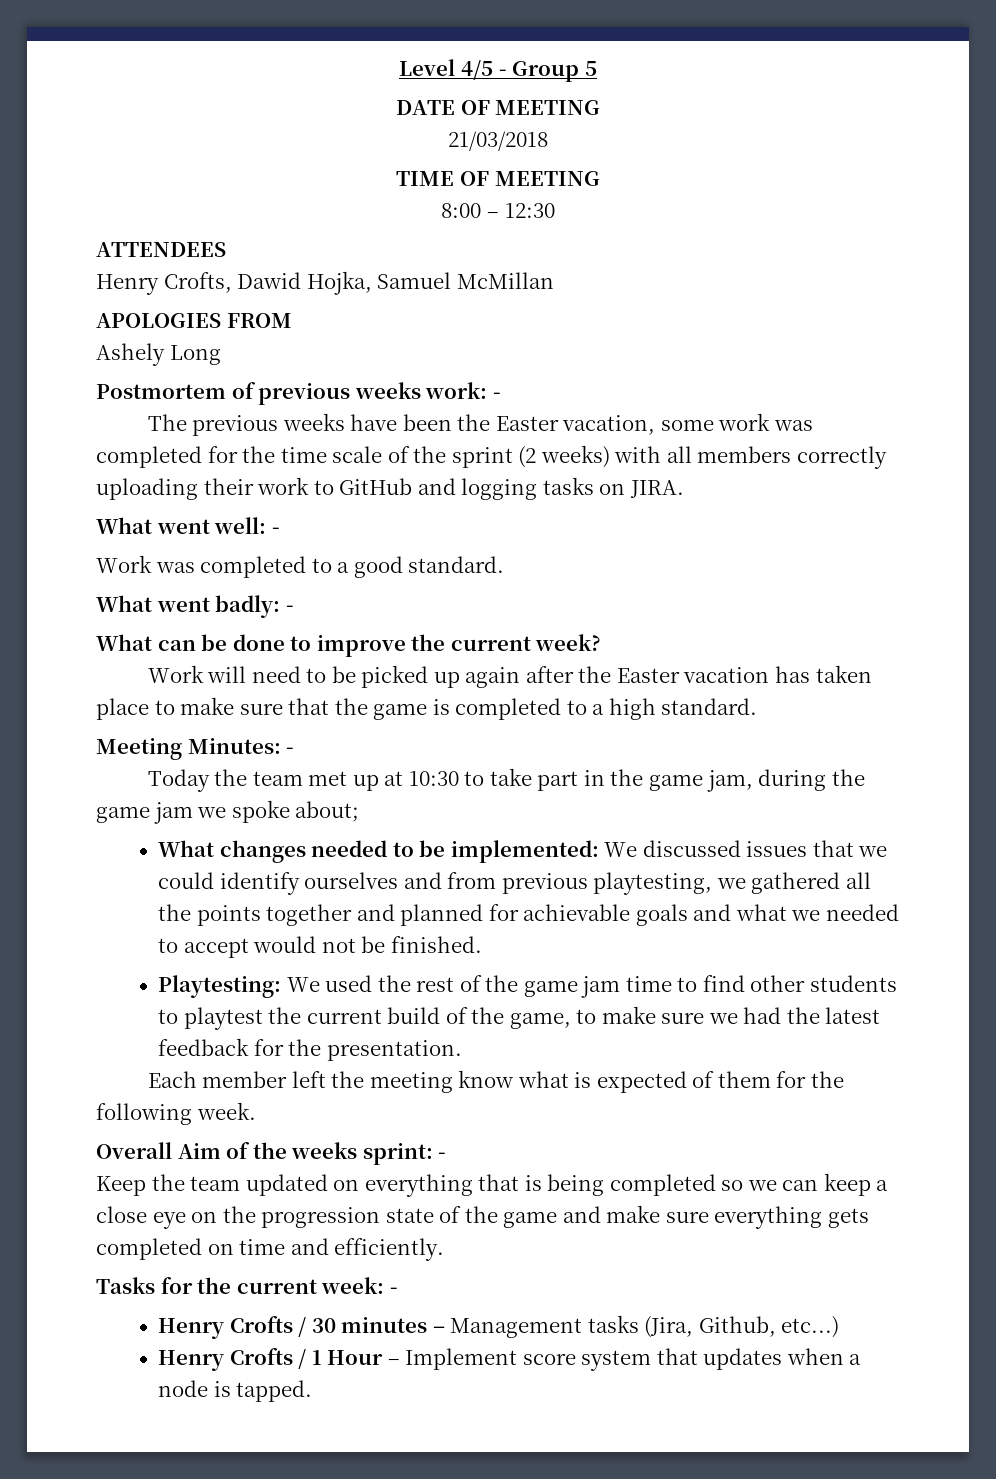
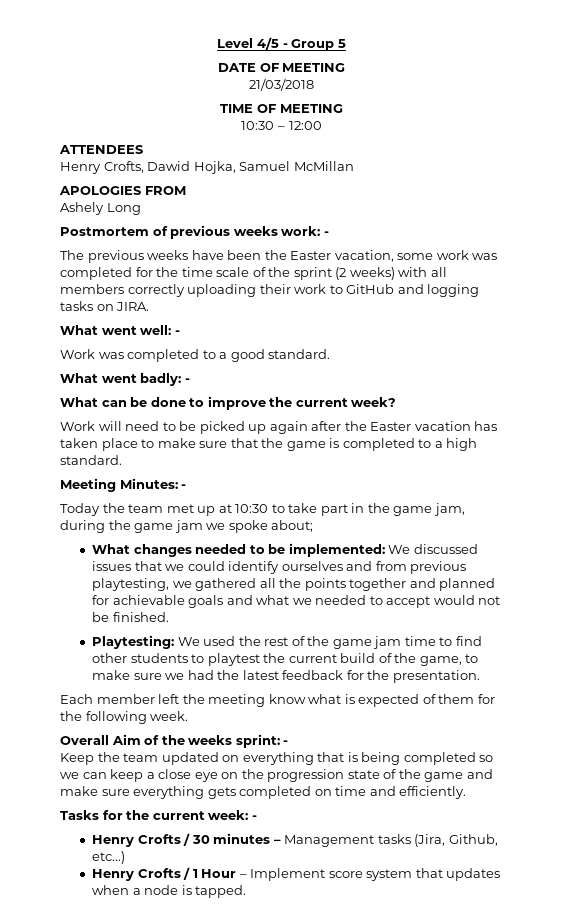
[441,203,555,218] 8:00 – 12:30 -> [241,121,322,130] 10:30 – 12:00

